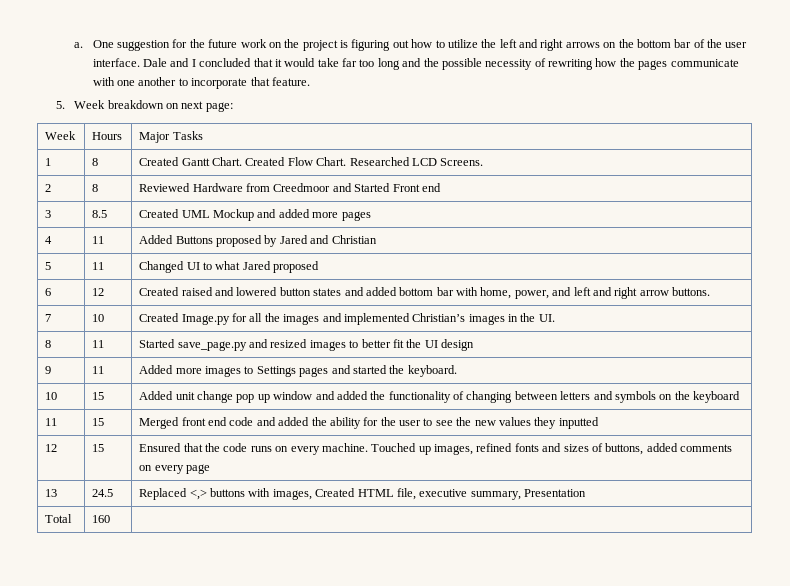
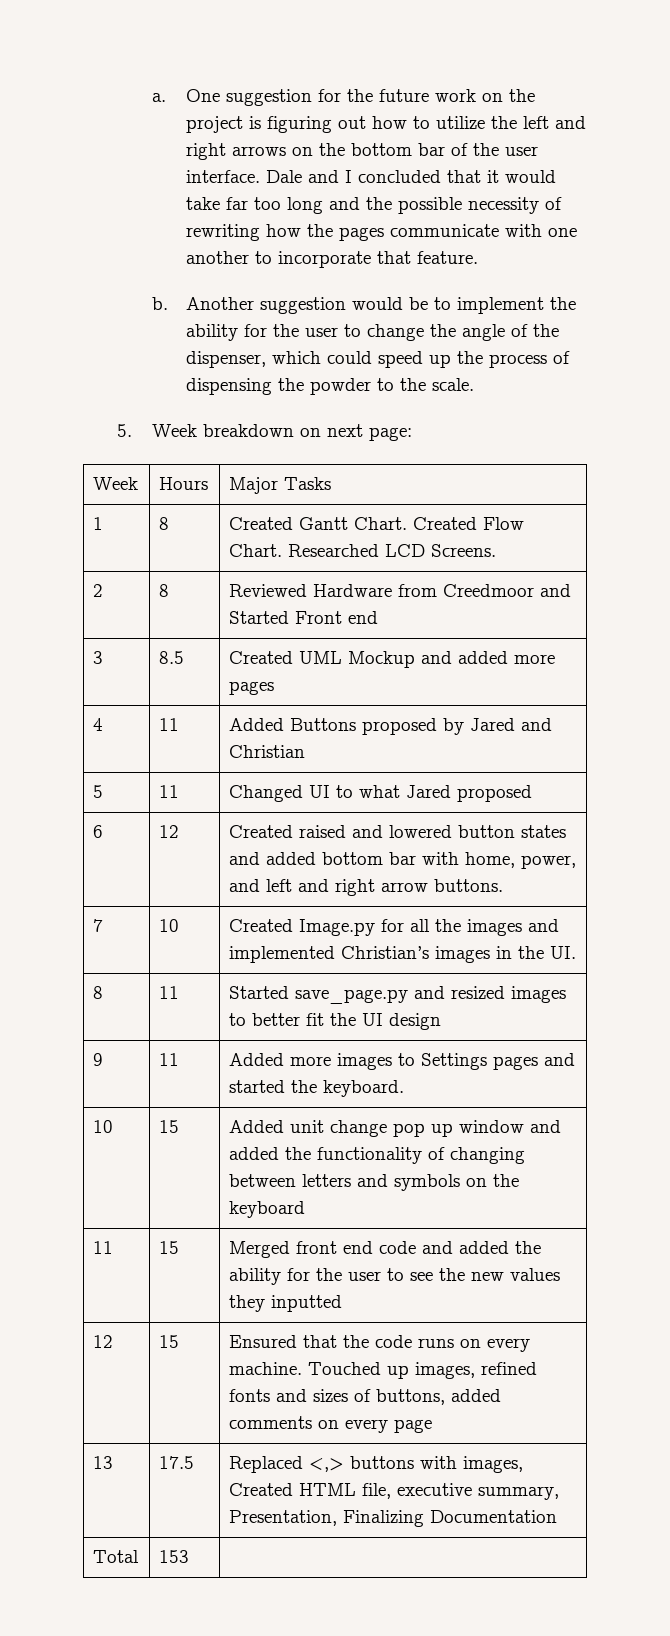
(310, 81) none -> [151,297,577,314] [186,324,560,341] [186,351,571,368] [186,378,475,395] // b. Another suggestion would be to implement the ability for the user to change the angle of the dispenser, which could speed up the process of dispensing the powder to the scale.
[92,489,114,497] 24.5 -> [159,1456,195,1469] 17.5
[523,489,586,497] Presentation -> [229,1510,558,1527] Presentation, Finalizing Documentation
[92,515,111,523] 160 -> [159,1550,190,1563] 153

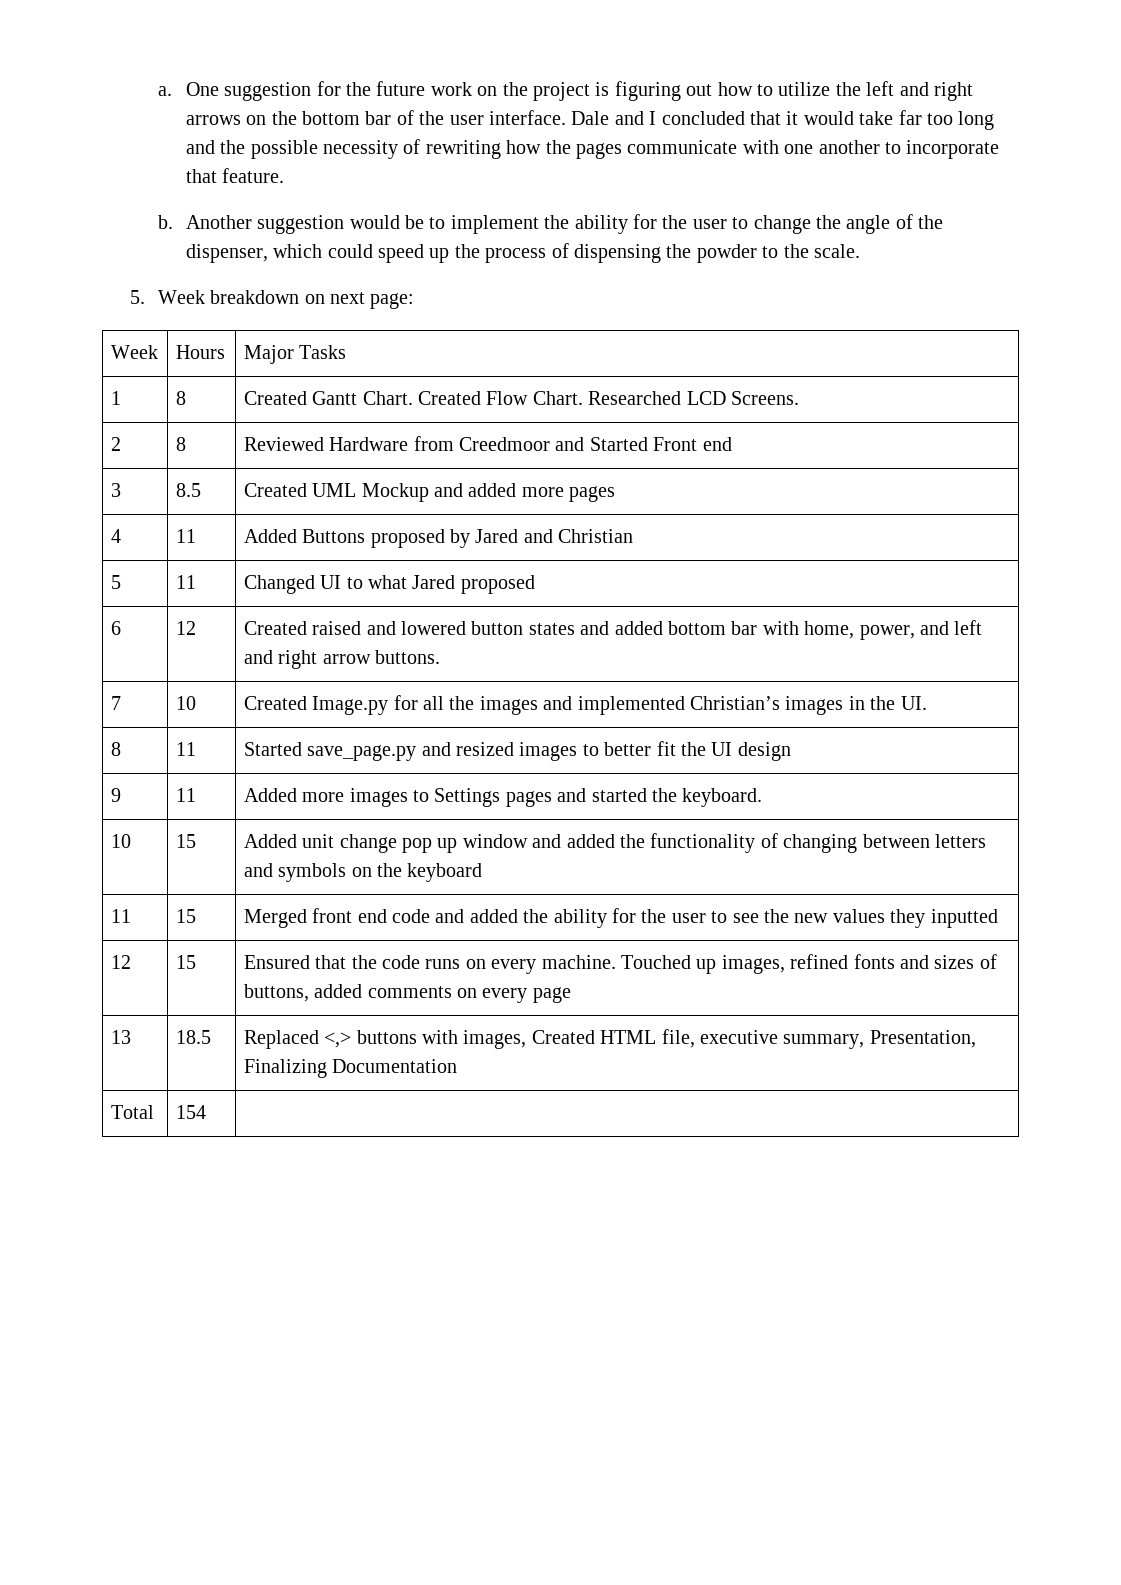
[159,1456,195,1469] 17.5 -> [175,1030,211,1044] 18.5
[159,1550,190,1563] 153 -> [175,1105,206,1119] 154

